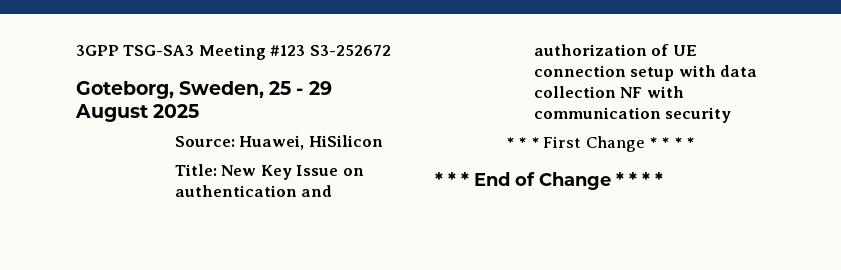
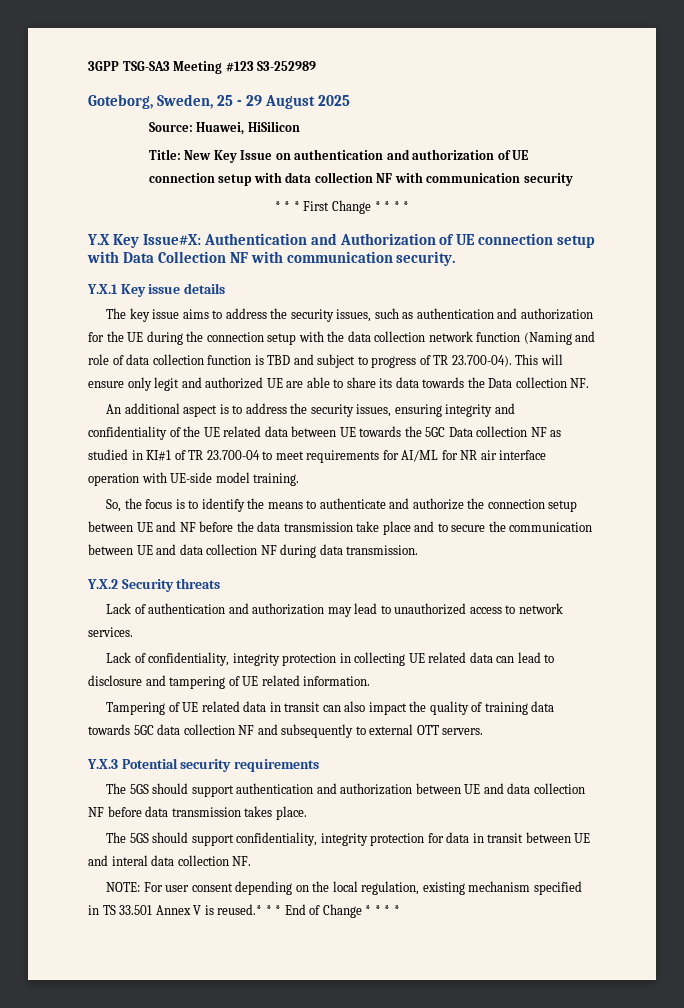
[309,45,391,56] S3-252672 -> [257,61,317,71] S3-252989
[435,172,443,186] * -> [87,233,596,248] [87,251,456,266] [87,283,225,297] [106,308,593,322] [88,331,596,345] [88,354,563,368] [88,377,590,391] [106,403,515,417] [88,426,562,440] [88,449,547,463] [88,472,300,486] [106,498,578,512] [88,521,593,535] [88,544,419,558] [87,578,221,592] [106,603,563,617] [88,627,133,637] [106,652,555,666] [88,675,371,689] [106,701,555,715] [88,724,484,738] [87,758,319,772] [106,783,585,797] [88,806,307,820] [106,832,591,846] [88,855,252,866] [106,881,582,895] [88,904,263,915] Y.X Key Issue#X: Authentication and Authorization of UE connection setup with Data Collection NF with communication security. // Y.X.1 Key issue details // The key issue aims to address the security issues, such as authentication and authorization for the UE during the connection setup with the data collection network function (Naming and role of data collection function is TBD and subject to progress of TR 23.700-04). This will ensure only legit and authorized UE are able to share its data towards the Data collection NF. // An additional aspect is to address the security issues, ensuring integrity and confidentiality of the UE related data between UE towards the 5GC Data collection NF as studied in KI#1 of TR 23.700-04 to meet requirements for AI/ML for NR air interface operation with UE-side model training. // So, the focus is to identify the means to authenticate and authorize the connection setup between UE and NF before the data transmission take place and to secure the communication between UE and data collection NF during data transmission. // Y.X.2 Security threats // Lack of authentication and authorization may lead to unauthorized access to network services. // Lack of confidentiality, integrity protection in collecting UE related data can lead to disclosure and tampering of UE related information. // Tampering of UE related data in transit can also impact the quality of training data towards 5GC data collection NF and subsequently to external OTT servers. // Y.X.3 Potential security requirements // The 5GS should support authentication and authorization between UE and data collection NF before data transmission takes place. // The 5GS should support confidentiality, integrity protection for data in transit between UE and interal data collection NF. // NOTE: For user consent depending on the local regulation, existing mechanism specified in TS 33.501 Annex V is reused.*

